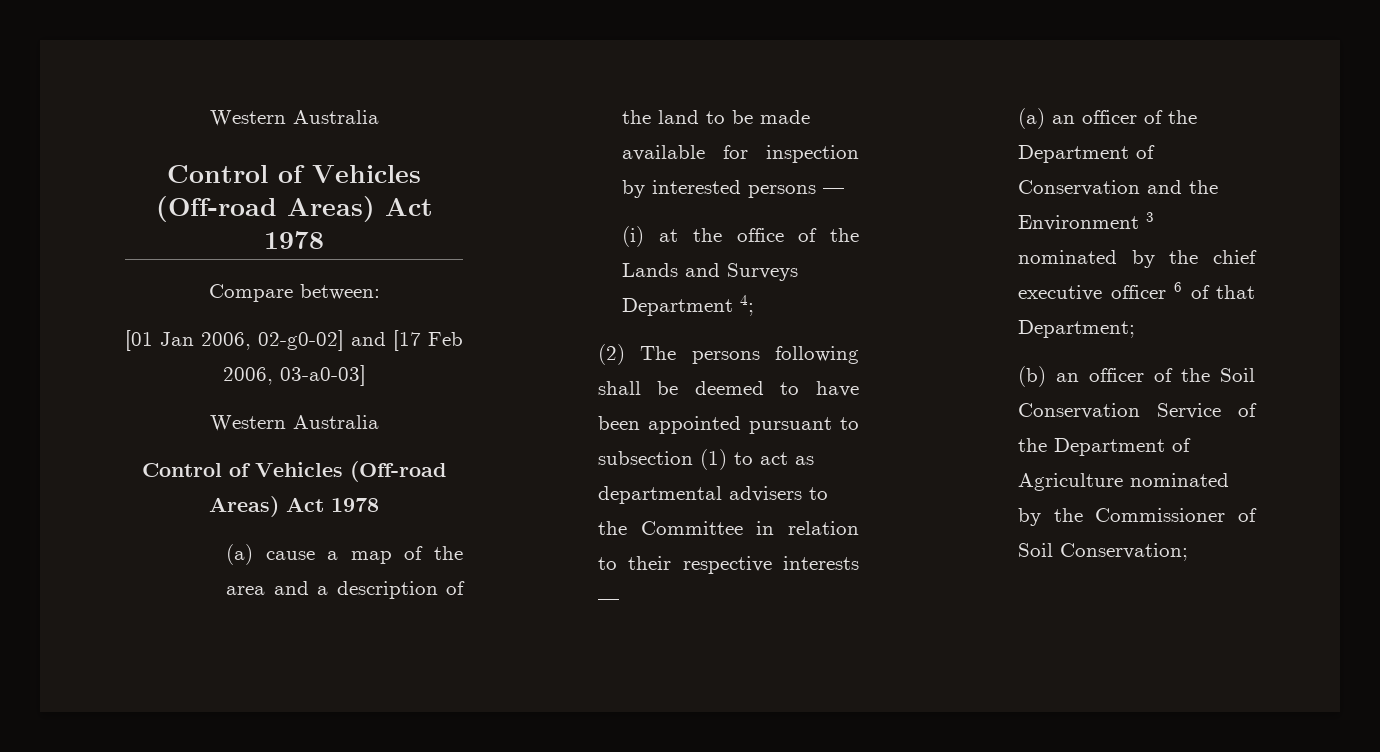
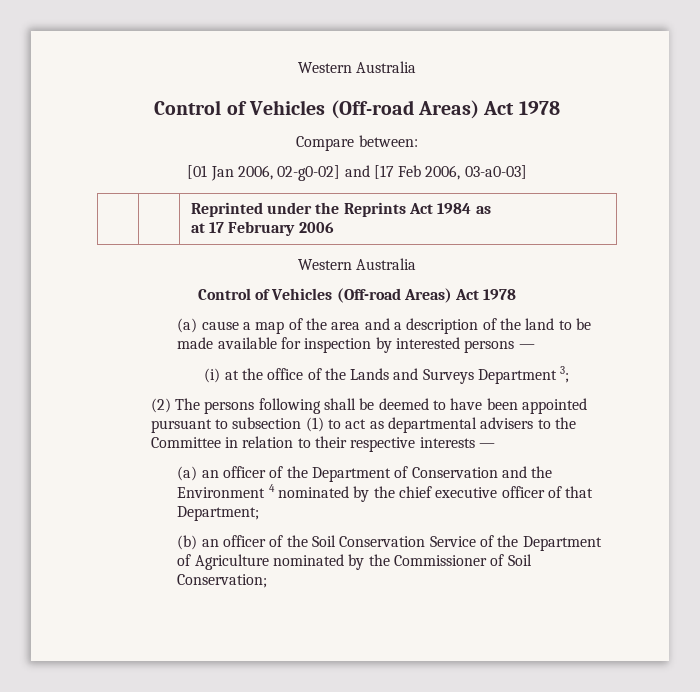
(366, 375) none -> [190,202,491,217] [190,221,334,236] // | | Reprinted under the Reprints Act 1984 as // at 17 February 2006
[740,295,755,316] 4; -> [560,366,570,383] 3;
[1146,212,1155,222] 3 -> [268,484,275,492] 4
[1174,282,1183,292] 6 -> (545, 492) none

